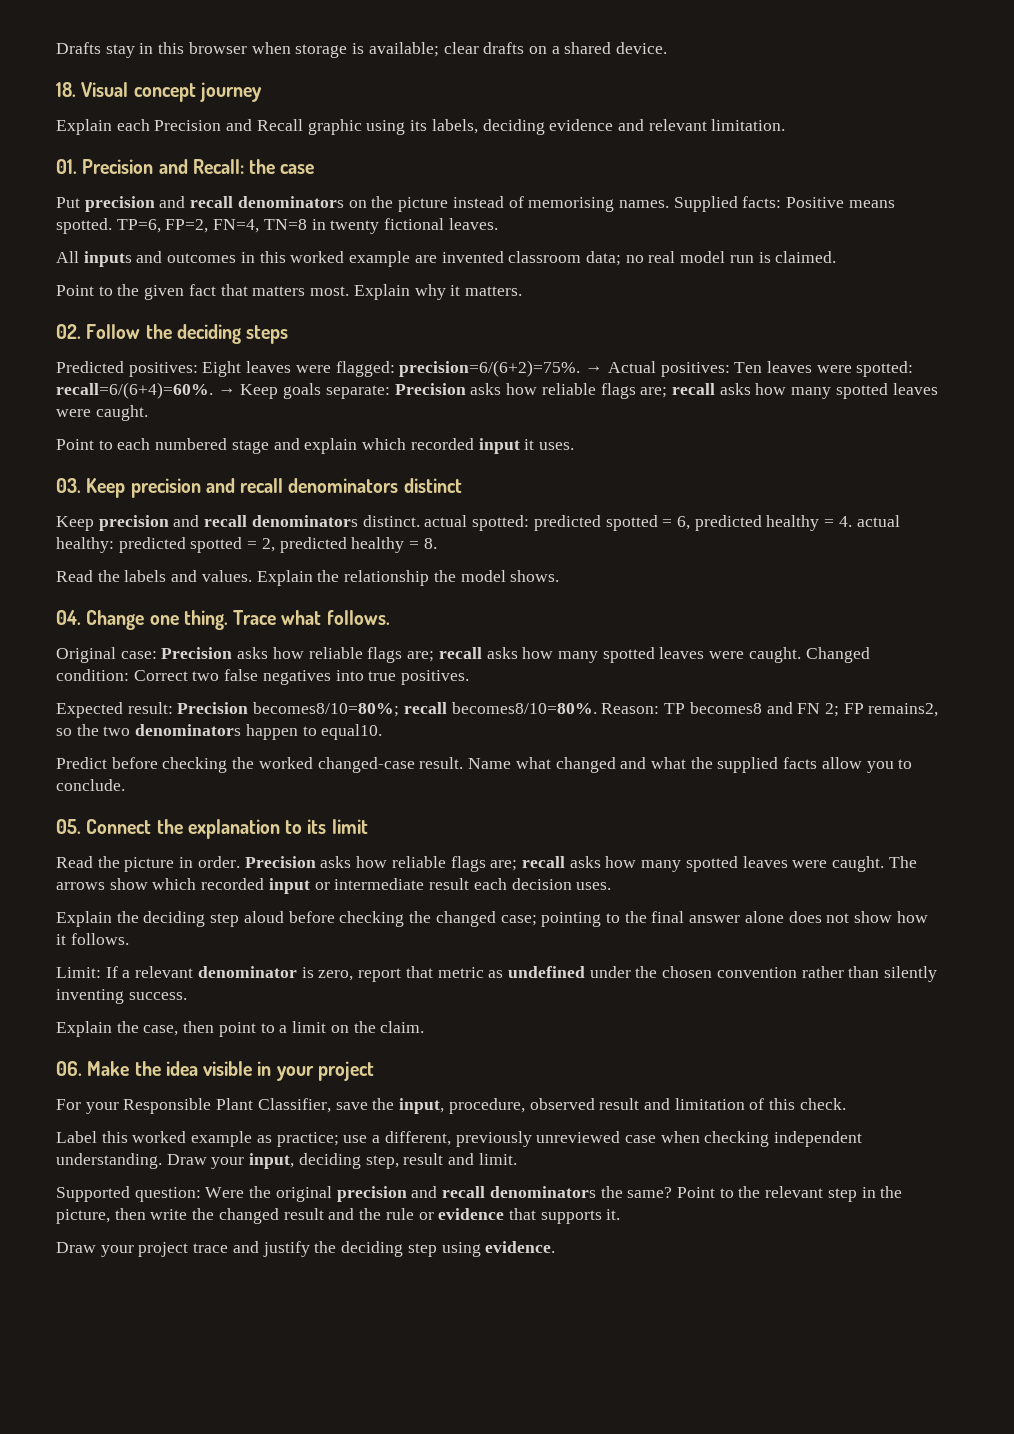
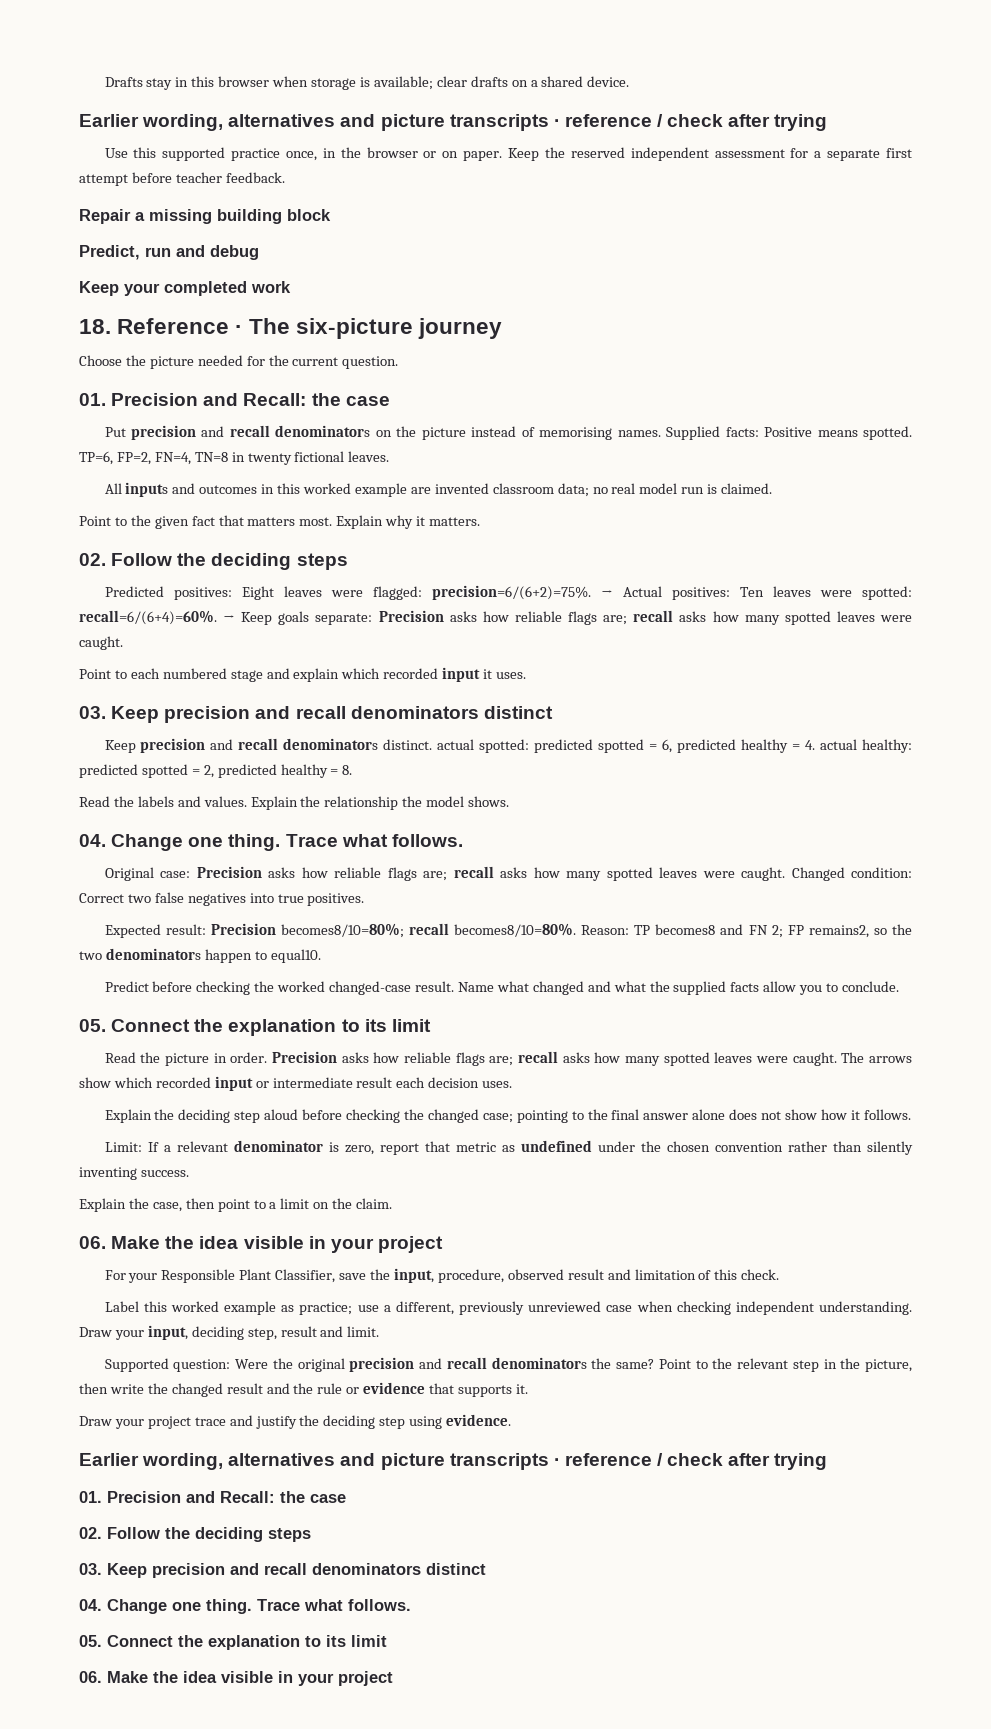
[56,82,262,102] [56,119,786,135] 18. Visual concept journey // Explain each Precision and Recall graphic using its labels, deciding evidence and relevant limitation. -> [79,114,828,131] [104,147,913,161] [79,172,285,186] [79,209,331,224] [79,245,259,260] [79,281,291,296] [79,318,503,339] [79,355,399,369] Earlier wording, alternatives and picture transcripts · reference / check after trying // Use this supported practice once, in the browser or on paper. Keep the reserved independent assessment for a separate first attempt before teacher feedback. // Repair a missing building block // Predict, run and debug // Keep your completed work // 18. Reference · The six-picture journey // Choose the picture needed for the current question.
(556, 1247) none -> [79,1453,828,1470] [79,1491,346,1503] [79,1527,311,1542] [79,1563,486,1578] [79,1599,411,1614] [79,1635,387,1650] [79,1671,393,1686] // Earlier wording, alternatives and picture transcripts · reference / check after trying // 01. Precision and Recall: the case // 02. Follow the deciding steps // 03. Keep precision and recall denominators distinct // 04. Change one thing. Trace what follows. // 05. Connect the explanation to its limit // 06. Make the idea visible in your project

